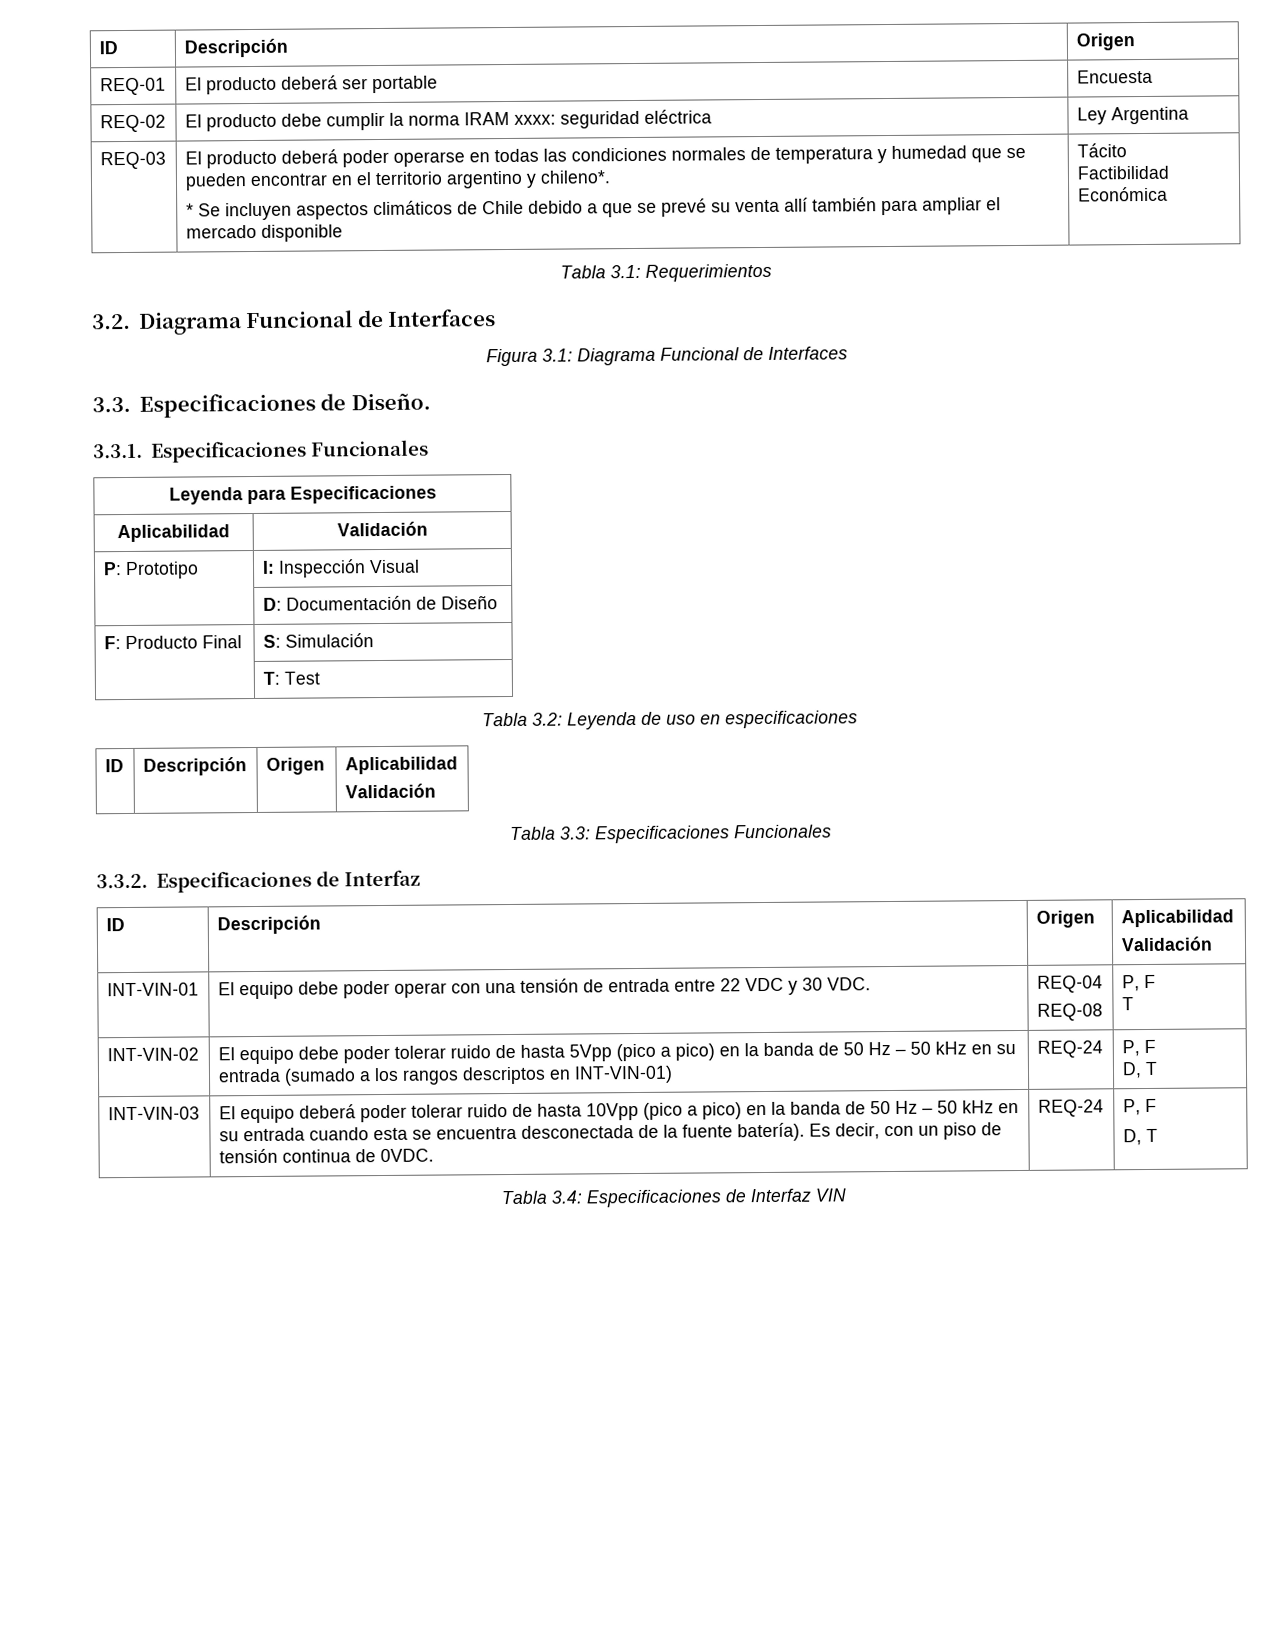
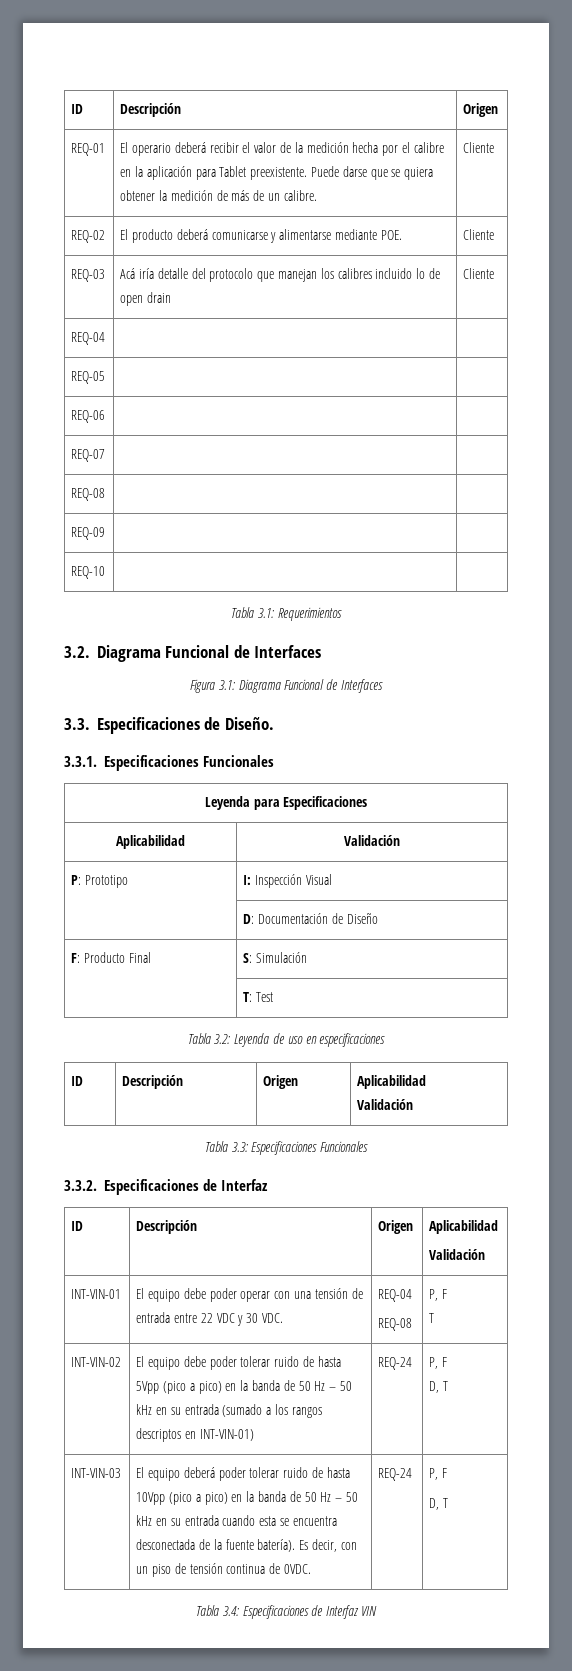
[205,75,438,95] [1076,69,1153,84] [99,114,166,133] [184,109,712,132] [1076,106,1189,125] [99,151,166,170] [184,145,1026,169] [184,170,611,191] [185,197,1001,221] [185,224,343,242] [1076,143,1127,158] [1076,165,1169,180] [1077,186,1168,202] producto deberá ser portable | Encuesta // REQ-02 | El producto debe cumplir la norma IRAM xxxx: seguridad eléctrica | Ley Argentina // REQ-03 | El producto deberá poder operarse en todas las condiciones normales de temperatura y humedad que se pueden encontrar en el territorio argentino y chileno*. // * Se incluyen aspectos climáticos de Chile debido a que se prevé su venta allí también para ampliar el mercado disponible | Tácito // Factibilidad Económica -> [132,142,444,156] [120,166,434,180] [120,190,317,201] [463,142,495,153] [71,230,106,243] [120,229,402,243] [463,229,495,240] [71,269,106,282] [120,268,440,282] [120,292,172,306] [463,268,495,279] [71,332,106,345] [71,371,106,384] [71,410,106,423] [71,449,106,462] [71,488,106,501] [71,527,106,540] [71,566,106,579] operario deberá recibir el valor de la medición hecha por el calibre en la aplicación para Tablet preexistente. Puede darse que se quiera obtener la medición de más de un calibre. | Cliente // REQ-02 | El producto deberá comunicarse y alimentarse mediante POE. | Cliente // REQ-03 | Acá iría detalle del protocolo que manejan los calibres incluido lo de open drain | Cliente // REQ-04 | | // REQ-05 | | // REQ-06 | | // REQ-07 | | // REQ-08 | | // REQ-09 | | // REQ-10 | |

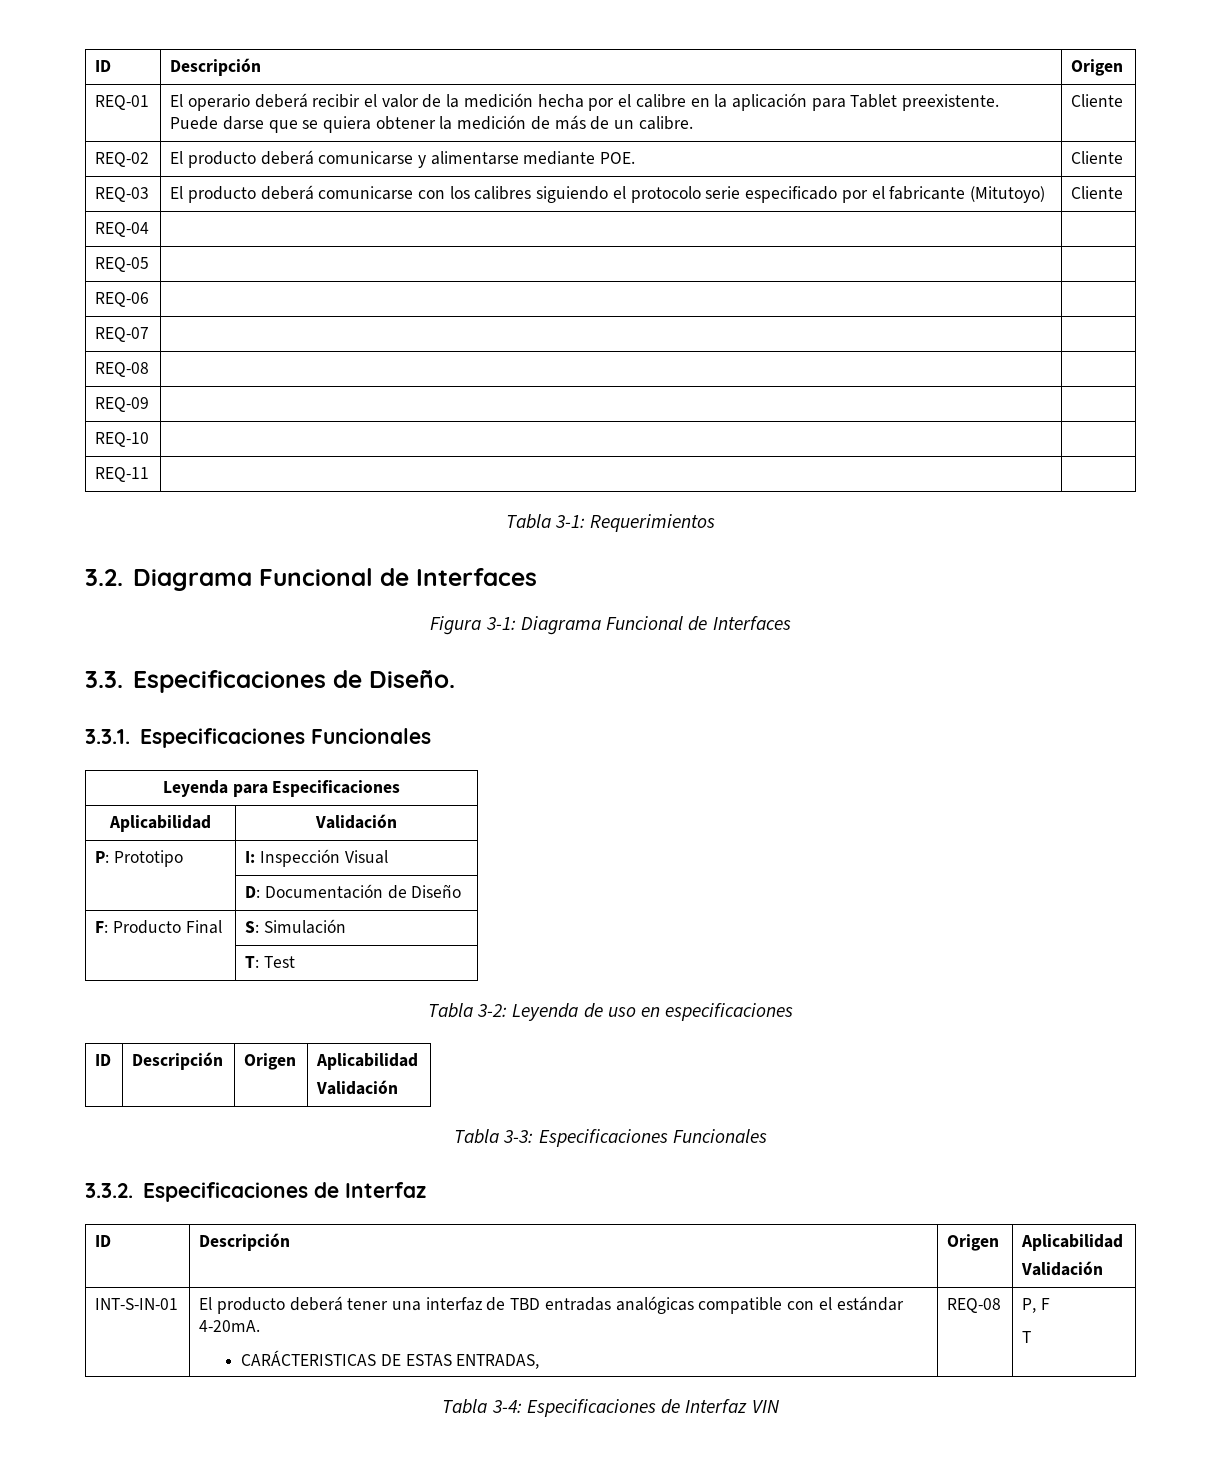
[120,268,440,282] [120,292,172,306] Acá iría detalle del protocolo que manejan los calibres incluido lo de open drain -> [170,185,1046,203] El producto deberá comunicarse con los calibres siguiendo el protocolo serie especificado por el fabricante (Mitutoyo)
[231,607,274,618] // Tabla 3.1: -> [95,467,150,482] [505,514,585,529] // REQ-11 | | // Tabla 3-1:
[218,680,235,690] 3.1: -> [485,617,516,630] 3-1:
[214,1034,231,1044] 3.2: -> [476,1004,507,1017] 3-2:
[231,1142,248,1152] 3.3: -> [503,1130,534,1143] 3-3:
[71,1289,122,1299] [136,1288,363,1302] [136,1312,283,1326] [378,1289,413,1302] [378,1318,413,1331] [429,1289,448,1301] [429,1313,435,1323] [71,1357,122,1367] [136,1356,341,1370] [136,1380,352,1394] [136,1404,322,1418] [136,1428,254,1442] [378,1357,413,1370] [429,1357,448,1369] [429,1381,449,1393] [71,1468,122,1478] [136,1467,350,1481] [136,1491,358,1505] [136,1515,337,1526] [136,1539,357,1552] [136,1563,311,1577] [378,1468,413,1481] [429,1468,448,1480] [429,1498,440,1510] INT-VIN-01 | El equipo debe poder operar con una tensión de entrada entre 22 VDC y 30 VDC. | REQ-04 // REQ-08 | P, F // T // INT-VIN-02 | El equipo debe poder tolerar ruido de hasta 5Vpp (pico a pico) en la banda de 50 Hz – 50 kHz en su entrada (sumado a los rangos descriptos en INT-VIN-01) | REQ-24 | P, F // D, T // INT-VIN-03 | El equipo deberá poder tolerar ruido de hasta 10Vpp (pico a pico) en la banda de 50 Hz – 50 kHz en su entrada cuando esta se encuentra desconectada de la fuente batería). Es decir, con un piso de tensión continua de 0VDC. | REQ-24 | P, F // D, -> [95,1298,179,1310] [199,1296,904,1314] [199,1320,261,1332] [241,1350,540,1369] [947,1298,1002,1313] [1022,1298,1050,1313] INT-S-IN-01 | El producto deberá tener una interfaz de TBD entradas analógicas compatible con el estándar 4-20mA. // CARÁCTERISTICAS DE ESTAS ENTRADAS, | REQ-08 | P, F //
[222,1606,239,1616] 3.4: -> [491,1400,522,1413] 3-4:

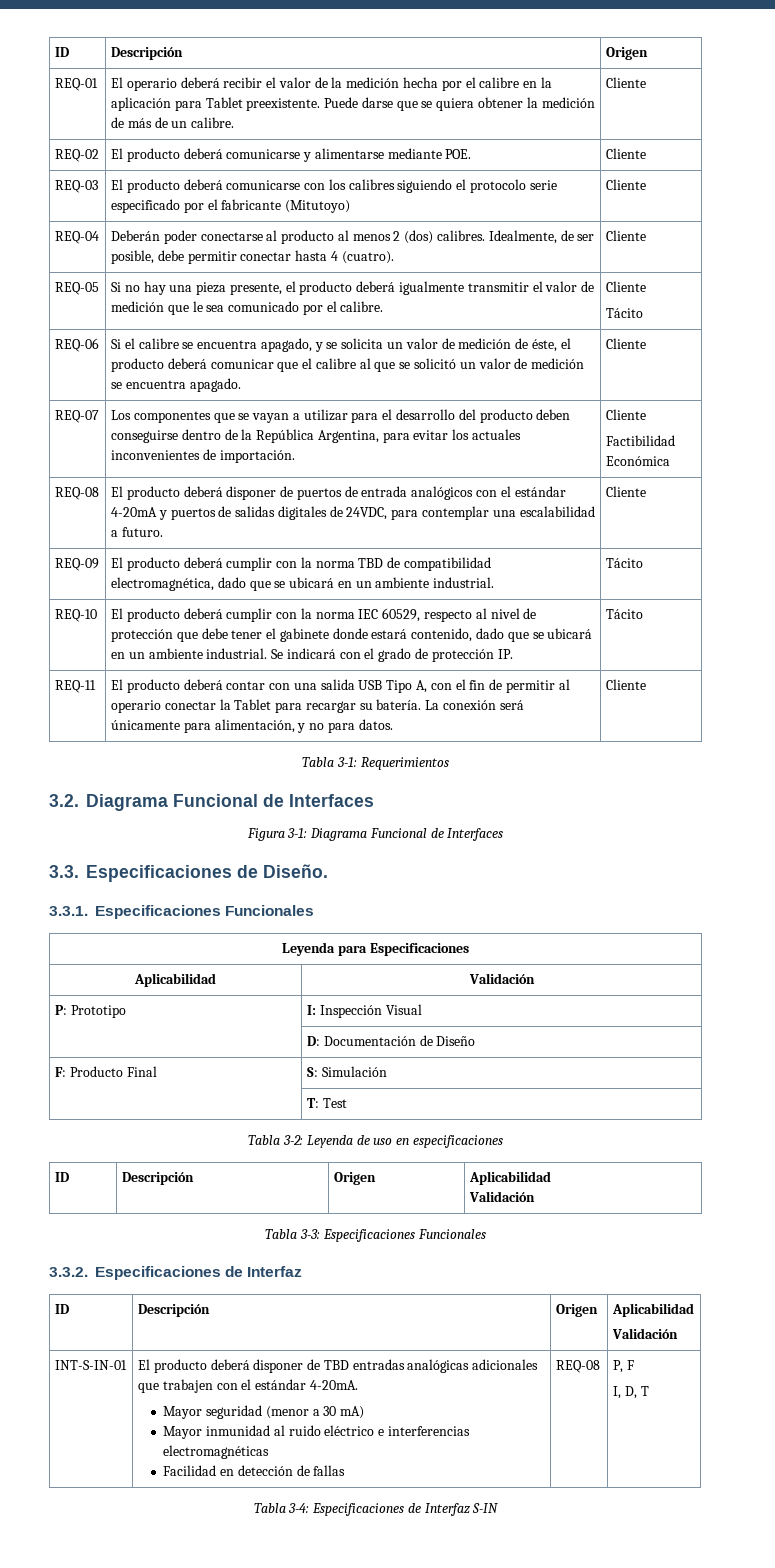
[95,257,150,272] [95,292,150,307] [95,327,150,342] [95,362,150,377] [95,397,150,412] [95,432,150,447] [95,467,150,482] | // REQ-05 | | // REQ-06 | | // REQ-07 | | // REQ-08 | | // REQ-09 | | // REQ-10 | | // REQ-11 | | -> [110,230,595,244] [110,250,394,264] [605,230,646,241] [54,282,99,295] [110,281,595,295] [110,301,384,315] [605,281,646,292] [605,308,643,318] [54,338,99,352] [110,338,571,352] [110,358,585,372] [110,378,241,392] [605,338,646,349] [54,410,99,423] [110,409,571,423] [110,429,521,443] [110,449,295,463] [605,409,646,420] [605,435,675,446] [605,456,670,466] [54,487,99,500] [110,486,566,500] [110,506,595,520] [110,527,163,537] [605,486,646,497] [54,558,99,571] [110,557,491,571] [110,577,495,591] [605,558,643,568] [54,609,97,622] [110,608,537,622] [110,628,593,642] [110,648,513,662] [605,609,643,619] [54,680,96,693] [110,679,570,693] [110,699,524,713] [110,719,393,733] [605,679,646,690] Deberán poder conectarse al producto al menos 2 (dos) calibres. Idealmente, de ser posible, debe permitir conectar hasta 4 (cuatro). | Cliente // REQ-05 | Si no hay una pieza presente, el producto deberá igualmente transmitir el valor de medición que le sea comunicado por el calibre. | Cliente // Tácito // REQ-06 | Si el calibre se encuentra apagado, y se solicita un valor de medición de éste, el producto deberá comunicar que el calibre al que se solicitó un valor de medición se encuentra apagado. | Cliente // REQ-07 | Los componentes que se vayan a utilizar para el desarrollo del producto deben conseguirse dentro de la República Argentina, para evitar los actuales inconvenientes de importación. | Cliente // Factibilidad Económica // REQ-08 | El producto deberá disponer de puertos de entrada analógicos con el estándar 4-20mA y puertos de salidas digitales de 24VDC, para contemplar una escalabilidad a futuro. | Cliente // REQ-09 | El producto deberá cumplir con la norma TBD de compatibilidad electromagnética, dado que se ubicará en un ambiente industrial. | Tácito // REQ-10 | El producto deberá cumplir con la norma IEC 60529, respecto al nivel de protección que debe tener el gabinete donde estará contenido, dado que se ubicará en un ambiente industrial. Se indicará con el grado de protección IP. | Tácito // REQ-11 | El producto deberá contar con una salida USB Tipo A, con el fin de permitir al operario conectar la Tablet para recargar su batería. La conexión será únicamente para alimentación, y no para datos. | Cliente
[347,1297,482,1311] tener una interfaz -> [253,1359,304,1373] disponer
[698,1297,783,1314] compatible -> [472,1359,539,1370] [137,1379,213,1393] adicionales que trabajen
[241,1350,540,1369] CARÁCTERISTICAS DE ESTAS ENTRADAS, -> [163,1405,365,1419] [163,1425,470,1439] [163,1445,270,1459] [163,1465,346,1476] Mayor seguridad (menor a 30 mA) // Mayor inmunidad al ruido eléctrico e interferencias electromagnéticas // Facilidad en detección de fallas
(1050, 1304) none -> [612,1386,637,1399] I, D,
[751,1400,779,1413] VIN -> [472,1503,499,1513] S-IN

